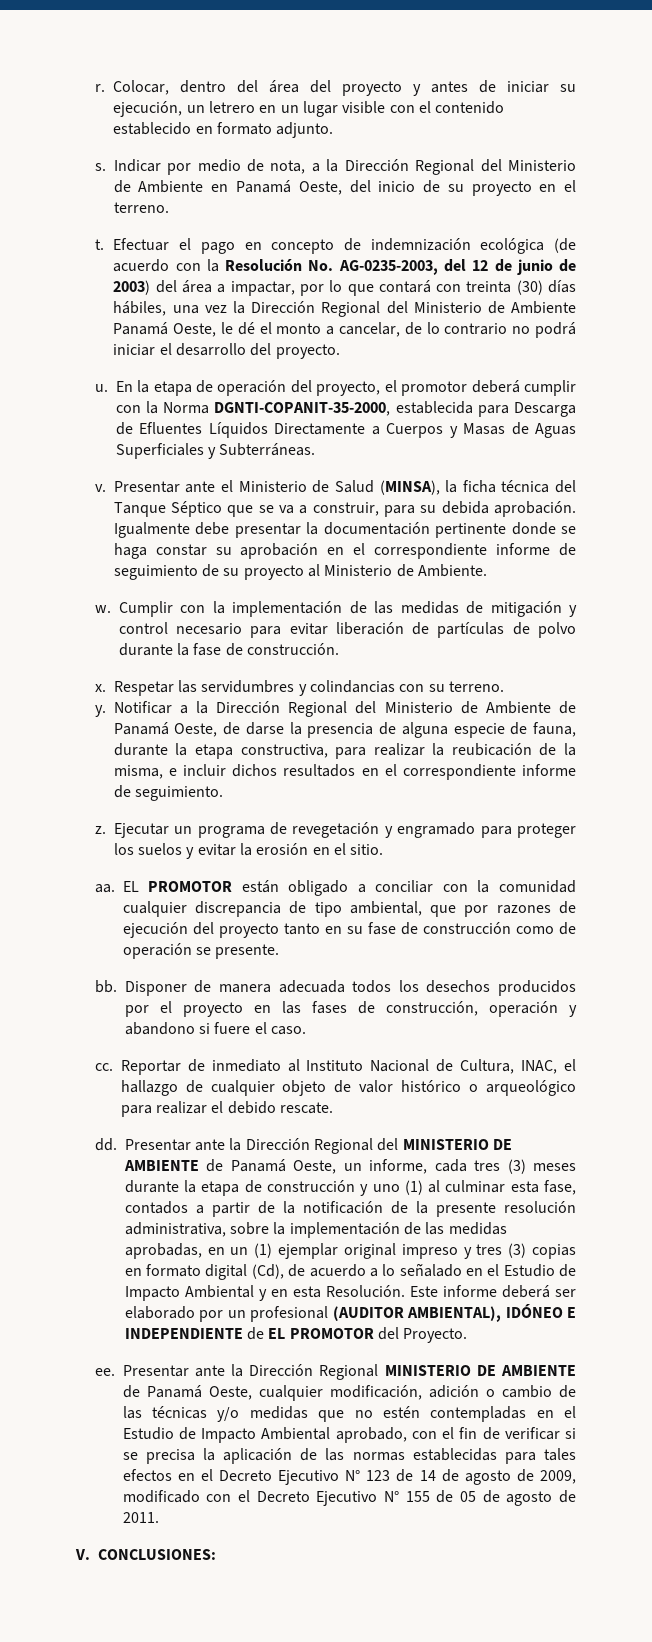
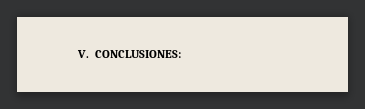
[94,80,576,96] [113,101,505,117] [113,122,334,138] [94,159,576,175] [113,180,576,196] [113,202,169,213] [94,238,576,254] [113,259,576,275] [113,280,576,296] [113,301,576,317] [113,322,576,338] [113,343,340,359] [94,380,576,396] [115,401,576,417] [115,422,577,438] [115,443,316,459] [94,480,577,495] [113,501,576,517] [113,522,576,538] [113,543,576,559] [113,564,487,580] [94,601,578,617] [118,622,576,638] [118,643,340,656] [94,680,504,696] [94,701,576,717] [113,722,576,738] [113,743,576,759] [113,764,576,780] [113,785,224,801] [94,822,576,838] [113,843,384,859] [94,880,577,896] [122,901,576,917] [122,922,576,938] [122,943,280,959] [94,980,576,996] [124,1001,578,1017] [124,1022,307,1035] [94,1059,576,1075] [120,1080,576,1096] [120,1101,334,1117] [94,1138,512,1154] [123,1159,577,1174] [124,1180,577,1196] [124,1201,577,1217] [124,1222,507,1238] [124,1243,576,1259] [124,1263,576,1280] [124,1285,577,1301] [124,1304,576,1322] [124,1327,468,1343] [94,1364,576,1380] [122,1385,577,1401] [122,1406,576,1422] [122,1427,576,1443] [122,1448,576,1464] [122,1469,576,1485] [122,1490,577,1506] [122,1512,159,1523] r. Colocar, dentro del área del proyecto y antes de iniciar su ejecución, un letrero en un lugar visible con el contenido establecido en formato adjunto. // s. Indicar por medio de nota, a la Dirección Regional del Ministerio de Ambiente en Panamá Oeste, del inicio de su proyecto en el terreno. // t. Efectuar el pago en concepto de indemnización ecológica (de acuerdo con la Resolución No. AG-0235-2003, del 12 de junio de 2003) del área a impactar, por lo que contará con treinta (30) días hábiles, una vez la Dirección Regional del Ministerio de Ambiente Panamá Oeste, le dé el monto a cancelar, de lo contrario no podrá iniciar el desarrollo del proyecto. // u. En la etapa de operación del proyecto, el promotor deberá cumplir con la Norma DGNTI-COPANIT-35-2000, establecida para Descarga de Efluentes Líquidos Directamente a Cuerpos y Masas de Aguas Superficiales y Subterráneas. // v. Presentar ante el Ministerio de Salud (MINSA), la ficha técnica del Tanque Séptico que se va a construir, para su debida aprobación. Igualmente debe presentar la documentación pertinente donde se haga constar su aprobación en el correspondiente informe de seguimiento de su proyecto al Ministerio de Ambiente. // w. Cumplir con la implementación de las medidas de mitigación y control necesario para evitar liberación de partículas de polvo durante la fase de construcción. // x. Respetar las servidumbres y colindancias con su terreno. // y. Notificar a la Dirección Regional del Ministerio de Ambiente de Panamá Oeste, de darse la presencia de alguna especie de fauna, durante la etapa constructiva, para realizar la reubicación de la misma, e incluir dichos resultados en el correspondiente informe de seguimiento. // z. Ejecutar un programa de revegetación y engramado para proteger los suelos y evitar la erosión en el sitio. // aa. EL PROMOTOR están obligado a conciliar con la comunidad cualquier discrepancia de tipo ambiental, que por razones de ejecución del proyecto tanto en su fase de construcción como de operación se presente. // bb. Disponer de manera adecuada todos los desechos producidos por el proyecto en las fases de construcción, operación y abandono si fuere el caso. // cc. Reportar de inmediato al Instituto Nacional de Cultura, INAC, el hallazgo de cualquier objeto de valor histórico o arqueológico para realizar el debido rescate. // dd. Presentar ante la Dirección Regional del MINISTERIO DE AMBIENTE de Panamá Oeste, un informe, cada tres (3) meses durante la etapa de construcción y uno (1) al culminar esta fase, contados a partir de la notificación de la presente resolución administrativa, sobre la implementación de las medidas aprobadas, en un (1) ejemplar original impreso y tres (3) copias en formato digital (Cd), de acuerdo a lo señalado en el Estudio de Impacto Ambiental y en esta Resolución. Este informe deberá ser elaborado por un profesional (AUDITOR AMBIENTAL), IDÓNEO E INDEPENDIENTE de EL PROMOTOR del Proyecto. // ee. Presentar ante la Dirección Regional MINISTERIO DE AMBIENTE de Panamá Oeste, cualquier modificación, adición o cambio de las técnicas y/o medidas que no estén contempladas en el Estudio de Impacto Ambiental aprobado, con el fin de verificar si se precisa la aplicación de las normas establecidas para tales efectos en el Decreto Ejecutivo N° 123 de 14 de agosto de 2009, modificado con el Decreto Ejecutivo N° 155 de 05 de agosto de 2011. // -> (77, 54) none

